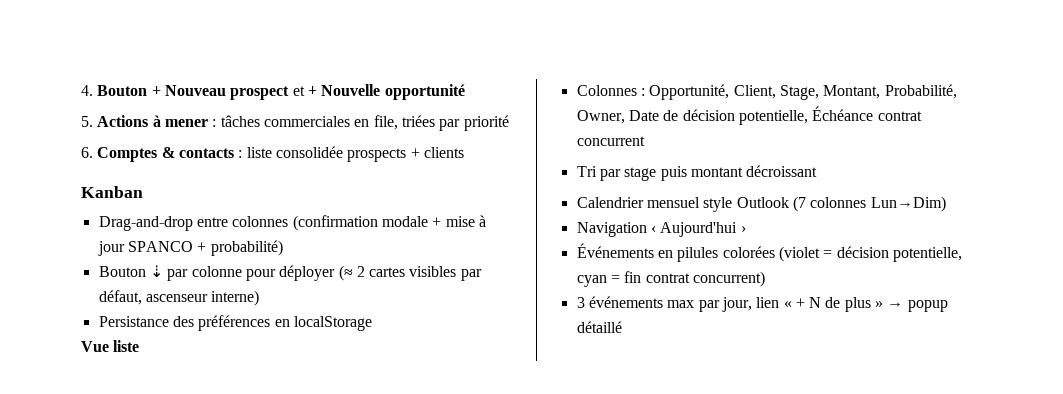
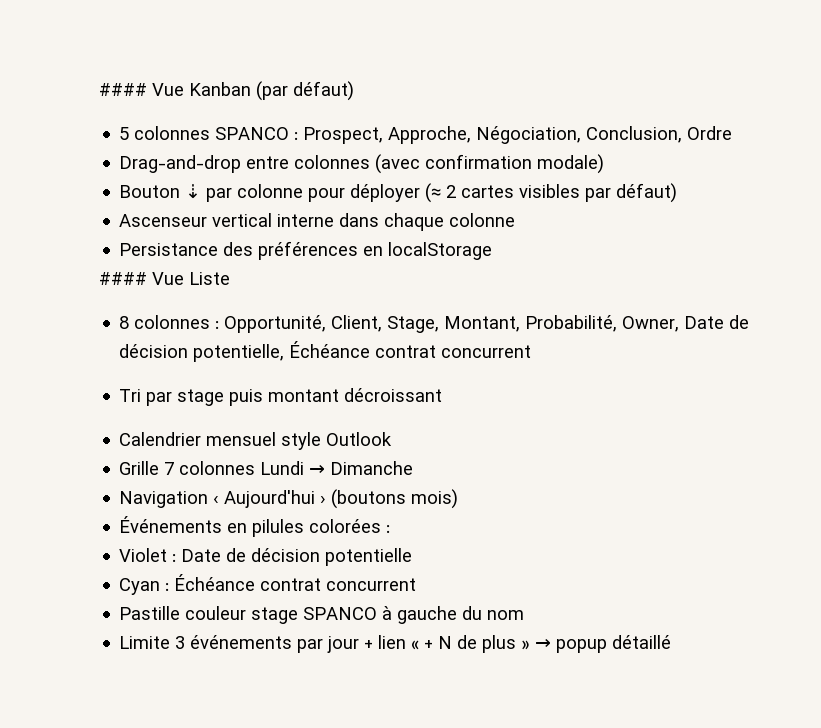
[81,84,465,100] [81,115,509,131] [81,146,464,162] [81,186,143,198] [98,215,486,231] [97,240,283,256] 4. Bouton + Nouveau prospect et + Nouvelle opportunité // 5. Actions à mener : tâches commerciales en file, triées par priorité // 6. Comptes & contacts : liste consolidée prospects + clients // Kanban // Drag-and-drop entre colonnes (confirmation modale + mise à jour SPANCO + probabilité) -> [99,81,354,101] [119,126,733,144] [119,154,605,174] #### Vue Kanban (par défaut) // 5 colonnes SPANCO : Prospect, Approche, Négociation, Conclusion, Ordre // Drag-and-drop entre colonnes (avec confirmation modale)
[98,290,260,306] défaut, ascenseur interne) -> [616,183,678,203] [119,213,516,231] défaut) // Ascenseur vertical interne dans chaque colonne
[81,340,140,352] [576,85,637,96] Vue liste // Colonnes -> [99,272,230,285] [119,315,211,329] #### Vue Liste // 8 colonnes
[792,196,946,212] (7 colonnes Lun→Dim) -> [119,461,414,475] // Grille 7 colonnes Lundi → Dimanche
(746, 229) none -> [331,489,459,509] (boutons mois)
[778,246,962,262] [576,271,765,287] [576,296,752,312] (violet = décision potentielle, cyan = fin contrat concurrent) // 3 événements max par jour, -> [386,525,391,533] [119,548,413,566] [119,574,417,595] [119,606,525,624] [119,635,374,653] : // Violet : Date de décision potentielle // Cyan : Échéance contrat concurrent // Pastille couleur stage SPANCO à gauche du nom // Limite 3 événements par jour +

